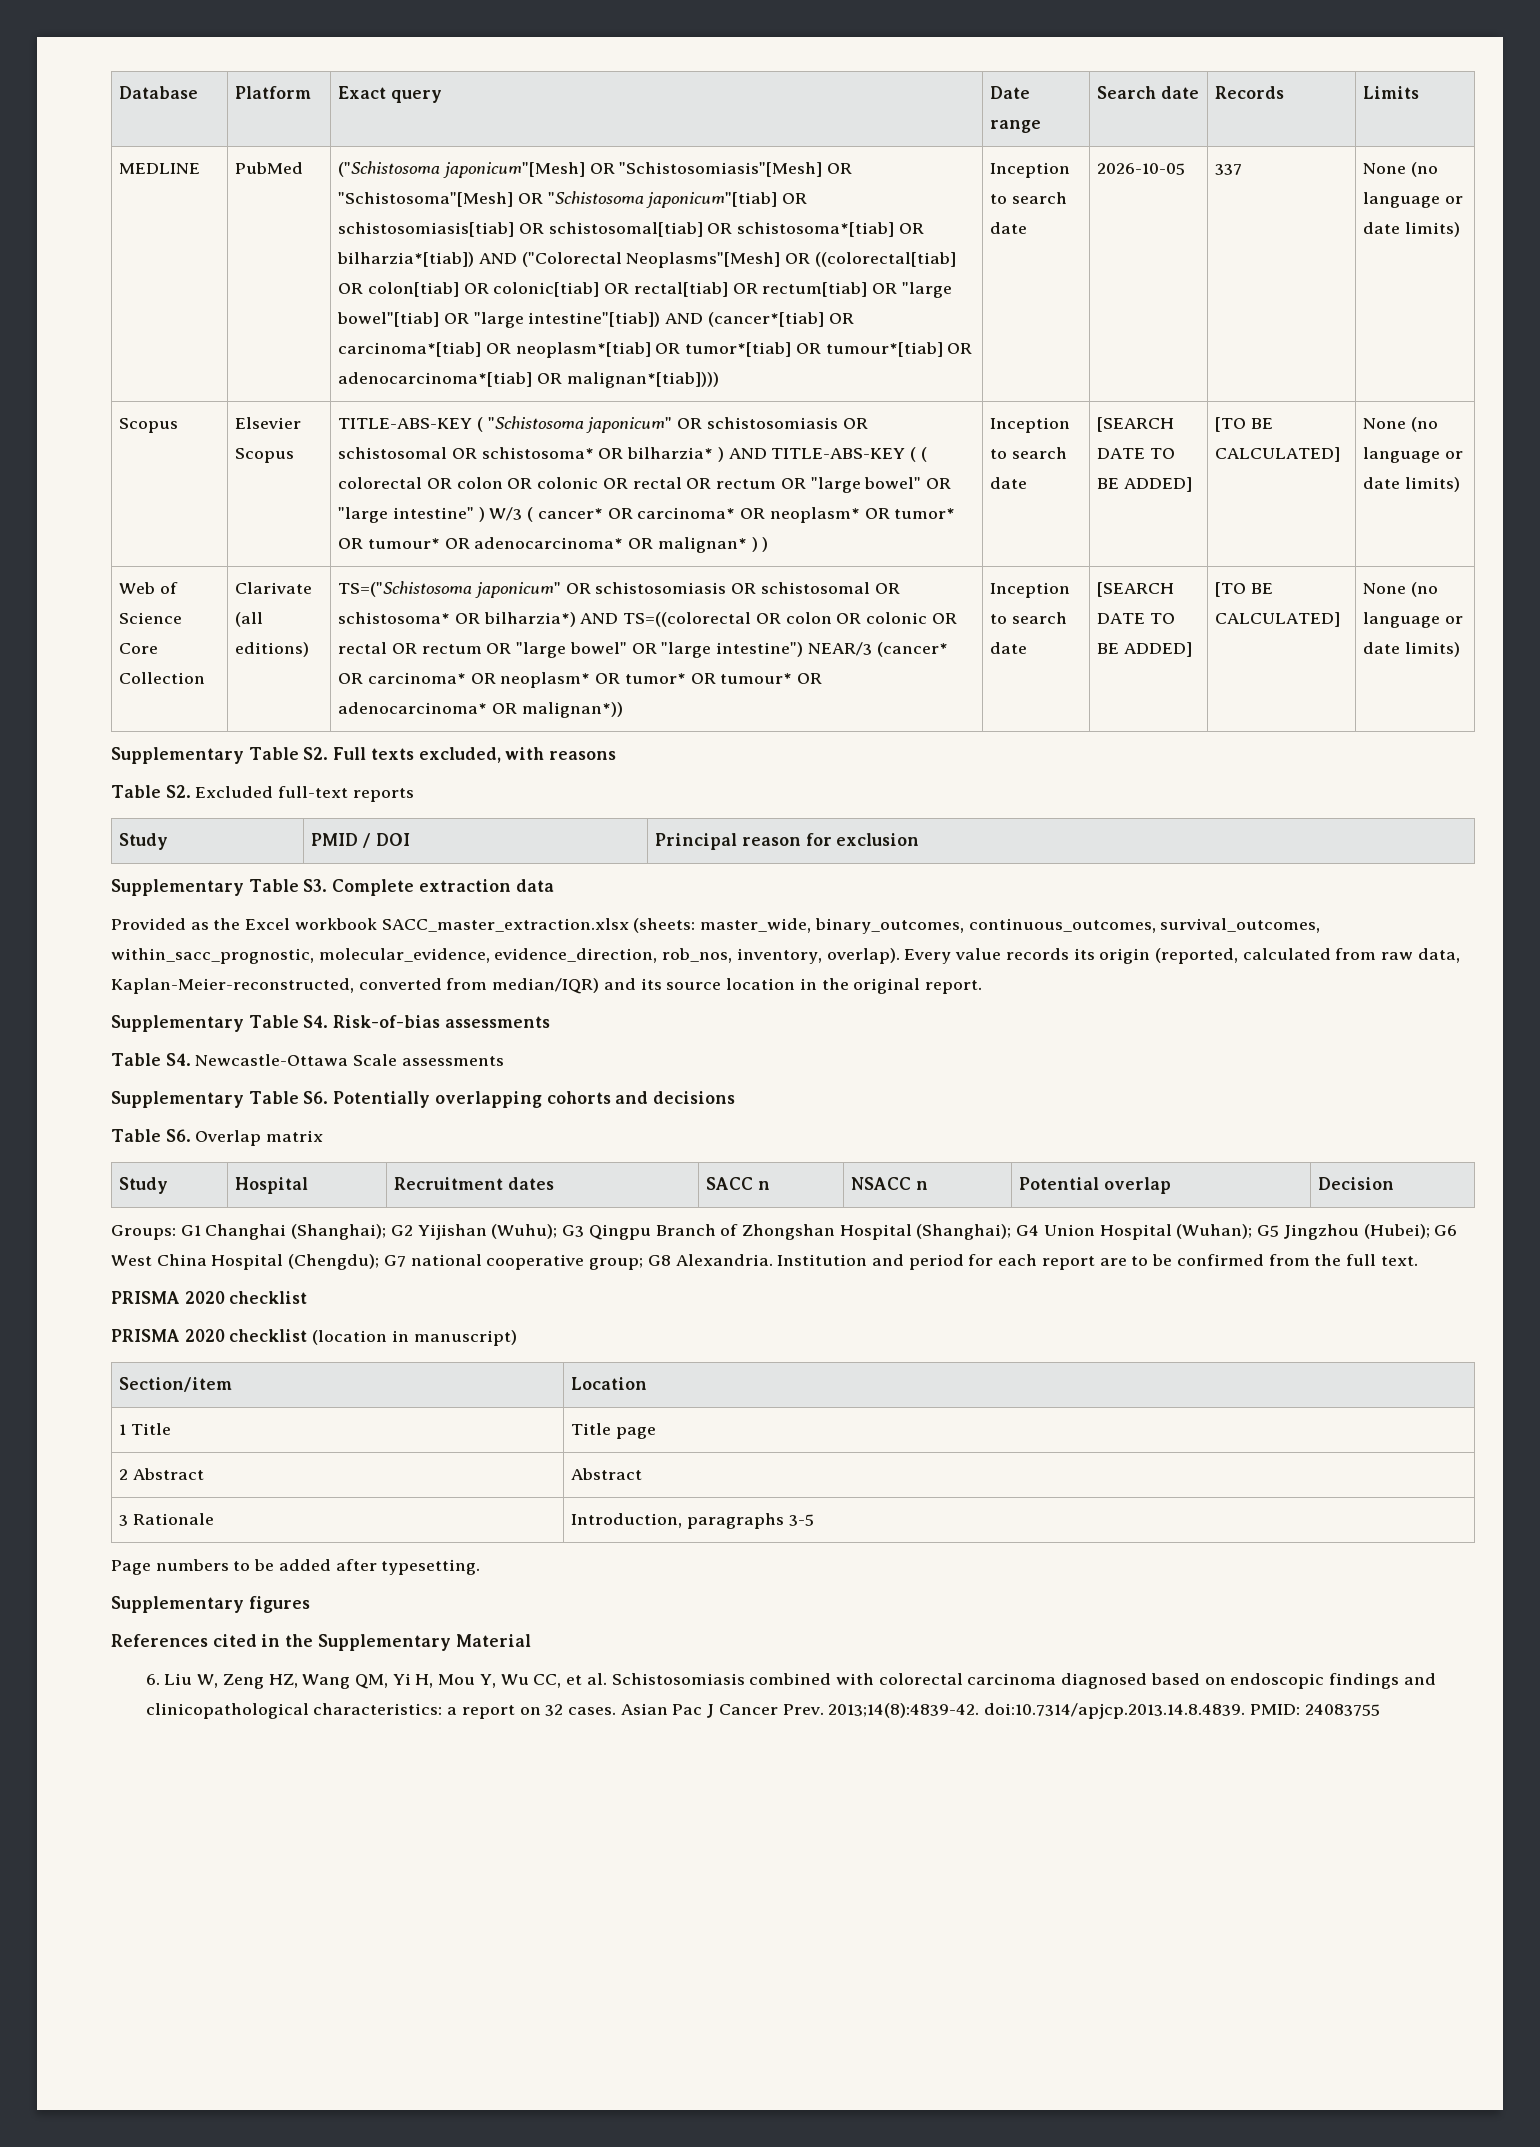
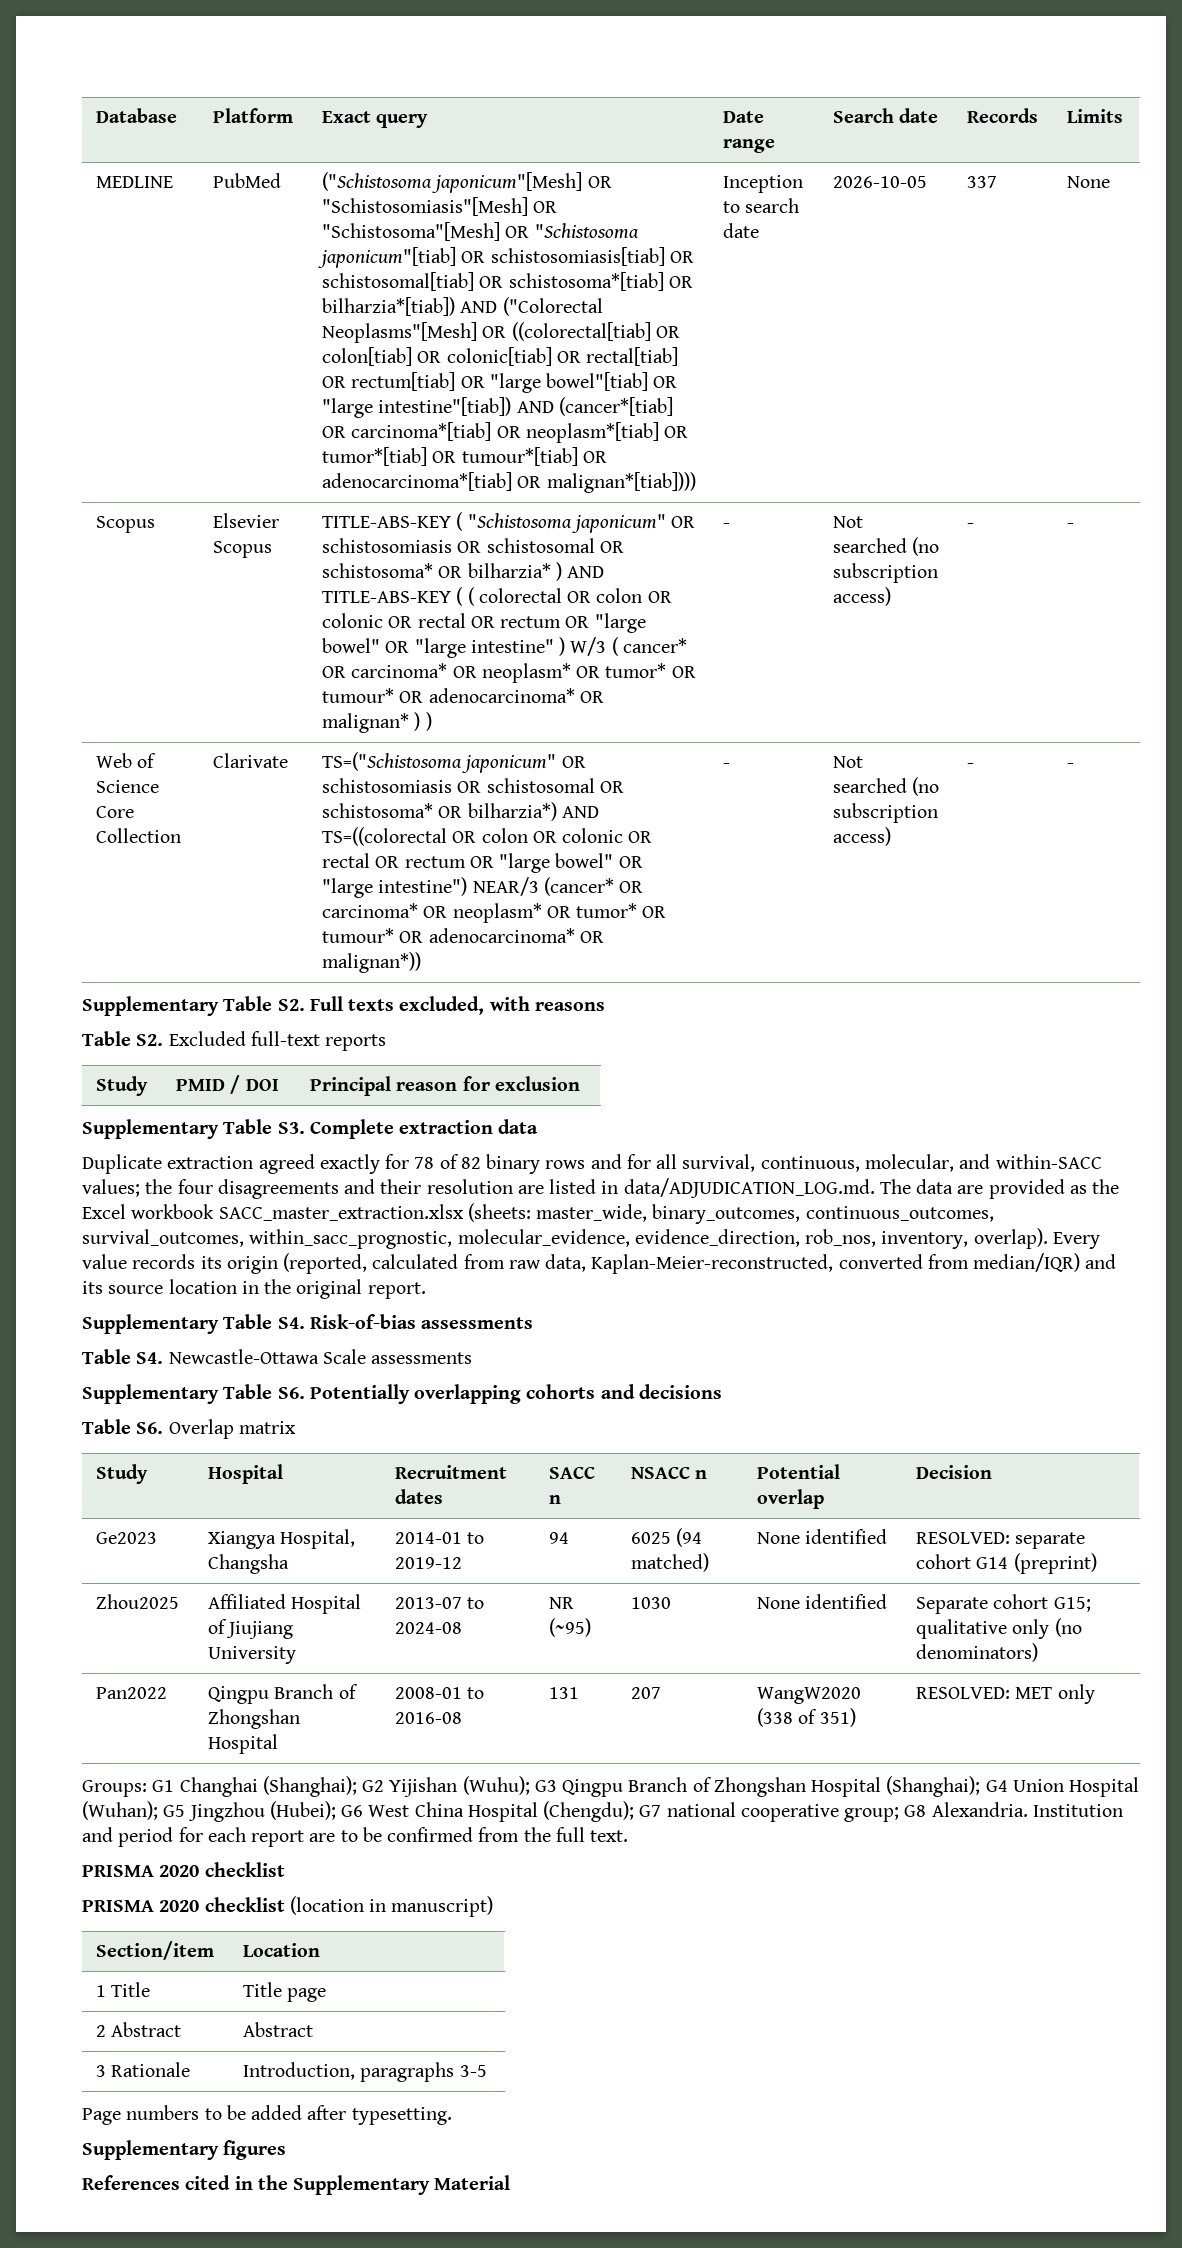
[1410,162,1438,177] [1363,192,1463,208] [1363,222,1460,237] (no language or date limits) -> (1111, 182) none
[990,417,1071,433] [990,447,1067,459] [990,477,1028,489] [1097,417,1175,432] [1097,448,1175,459] [1097,477,1192,492] [1215,417,1273,432] [1215,447,1341,462] [1363,417,1438,432] [1363,447,1463,463] [1363,477,1460,492] Inception to search date | [SEARCH DATE TO BE ADDED] | [TO BE CALCULATED] | None (no language or date limits) -> [723,523,731,528] [833,516,864,528] [833,537,940,556] [833,563,939,583] [833,587,892,606] [967,523,975,528] [1067,523,1075,528] - | Not searched (no subscription access) | - | -
[235,612,264,627] [235,642,310,657] (all editions) -> (289, 760) none
[990,582,1071,598] [990,612,1067,624] [990,642,1028,654] [1097,582,1175,597] [1097,613,1175,624] [1097,642,1192,657] [1215,582,1273,597] [1215,612,1341,627] [1363,582,1438,597] [1363,612,1463,628] [1363,642,1460,657] Inception to search date | [SEARCH DATE TO BE ADDED] | [TO BE CALCULATED] | None (no language or date limits) -> [723,763,731,768] [833,756,864,768] [833,777,940,796] [833,803,939,823] [833,827,892,846] [967,763,975,768] [1067,763,1075,768] - | Not searched (no subscription access) | - | -
[111,918,186,930] Provided -> [82,1154,1102,1174] [82,1178,1065,1199] Duplicate extraction agreed exactly for 78 of 82 binary rows and for all survival, continuous, molecular, and within-SACC values; the four disagreements and their resolution are listed in data/ADJUDICATION_LOG.md. The data are provided
(1395, 1183) none -> [96,1532,158,1544] [208,1529,356,1549] [208,1554,290,1574] [395,1532,485,1544] [395,1557,463,1569] [549,1532,570,1544] [631,1528,703,1547] [631,1553,710,1572] [757,1529,888,1544] [916,1532,1086,1549] [916,1553,1097,1574] [96,1594,180,1609] [208,1594,362,1614] [208,1619,294,1639] [208,1646,297,1664] [395,1597,485,1609] [395,1622,463,1634] [549,1597,575,1609] [549,1618,592,1637] [631,1597,672,1609] [757,1594,888,1609] [916,1594,1091,1614] [916,1618,1082,1639] [916,1643,1039,1662] [96,1687,168,1699] [208,1684,358,1704] [208,1709,301,1729] [208,1734,279,1754] [395,1687,485,1699] [395,1712,463,1724] [549,1687,580,1699] [631,1687,662,1699] [757,1687,862,1704] [757,1708,856,1727] [916,1684,1095,1704] // Ge2023 | Xiangya Hospital, Changsha | 2014-01 to 2019-12 | 94 | 6025 (94 matched) | None identified | RESOLVED: separate cohort G14 (preprint) // Zhou2025 | Affiliated Hospital of Jiujiang University | 2013-07 to 2024-08 | NR (~95) | 1030 | None identified | Separate cohort G15; qualitative only (no denominators) // Pan2022 | Qingpu Branch of Zhongshan Hospital | 2008-01 to 2016-08 | 131 | 207 | WangW2020 (338 of 351) | RESOLVED: MET only
[145,1673,1436,1689] [145,1703,1380,1719] // 6. Liu W, Zeng HZ, Wang QM, Yi H, Mou Y, Wu CC, et al. Schistosomiasis combined with colorectal carcinoma diagnosed based on endoscopic findings and clinicopathological characteristics: a report on 32 cases. Asian Pac J Cancer Prev. 2013;14(8):4839-42. doi:10.7314/apjcp.2013.14.8.4839. PMID: 24083755 -> (511, 2182) none

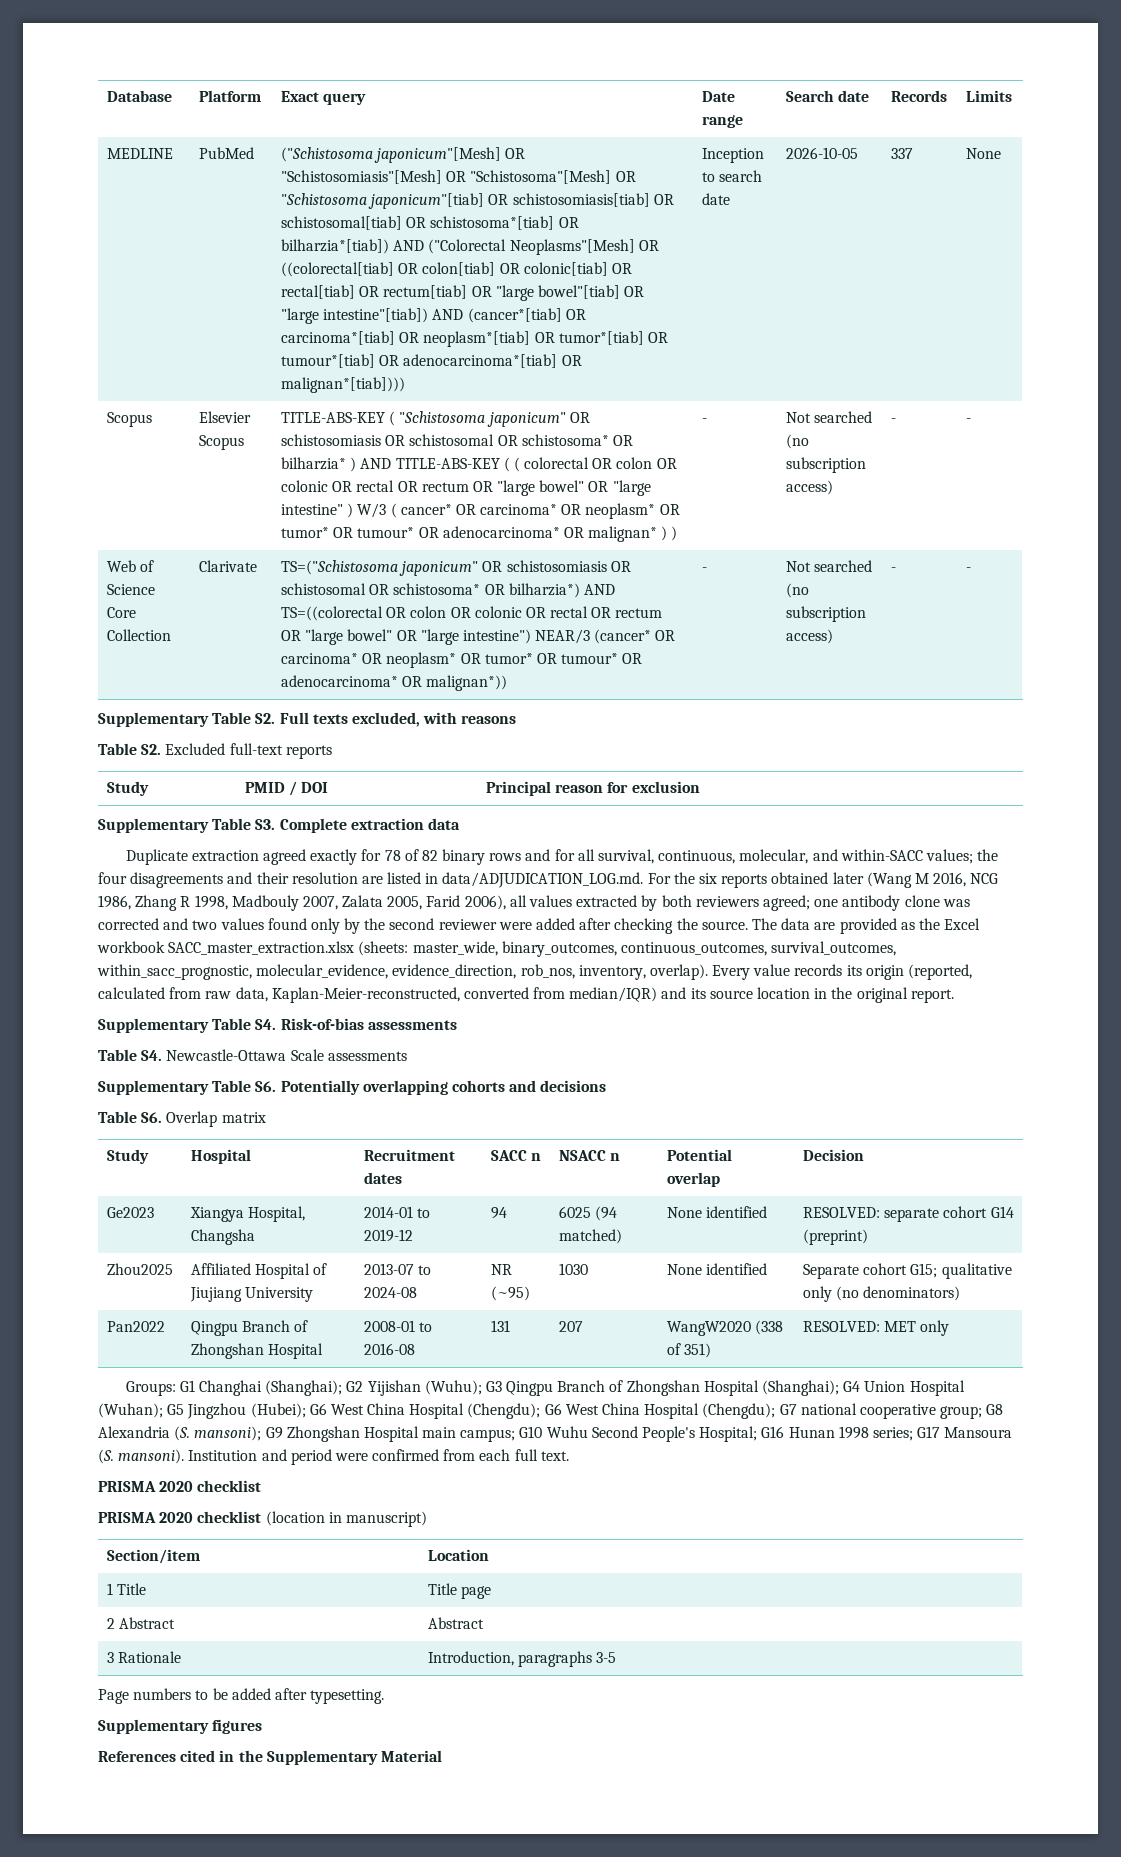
(875, 1188) none -> [647,872,999,888] [98,895,970,911] [98,918,748,934] For the six reports obtained later (Wang M 2016, NCG 1986, Zhang R 1998, Madbouly 2007, Zalata 2005, Farid 2006), all values extracted by both reviewers agreed; one antibody clone was corrected and two values found only by the second reviewer were added after checking the source.
(635, 1811) none -> [544,1403,776,1419] G6 West China Hospital (Chengdu);
[931,1802,1123,1817] [82,1827,382,1847] Alexandria. Institution and period for each report are to be -> [98,1426,1013,1442] [98,1449,368,1465] Alexandria (S. mansoni); G9 Zhongshan Hospital main campus; G10 Wuhu Second People's Hospital; G16 Hunan 1998 series; G17 Mansoura (S. mansoni). Institution and period were
[523,1827,551,1842] the -> [479,1449,511,1461] each

